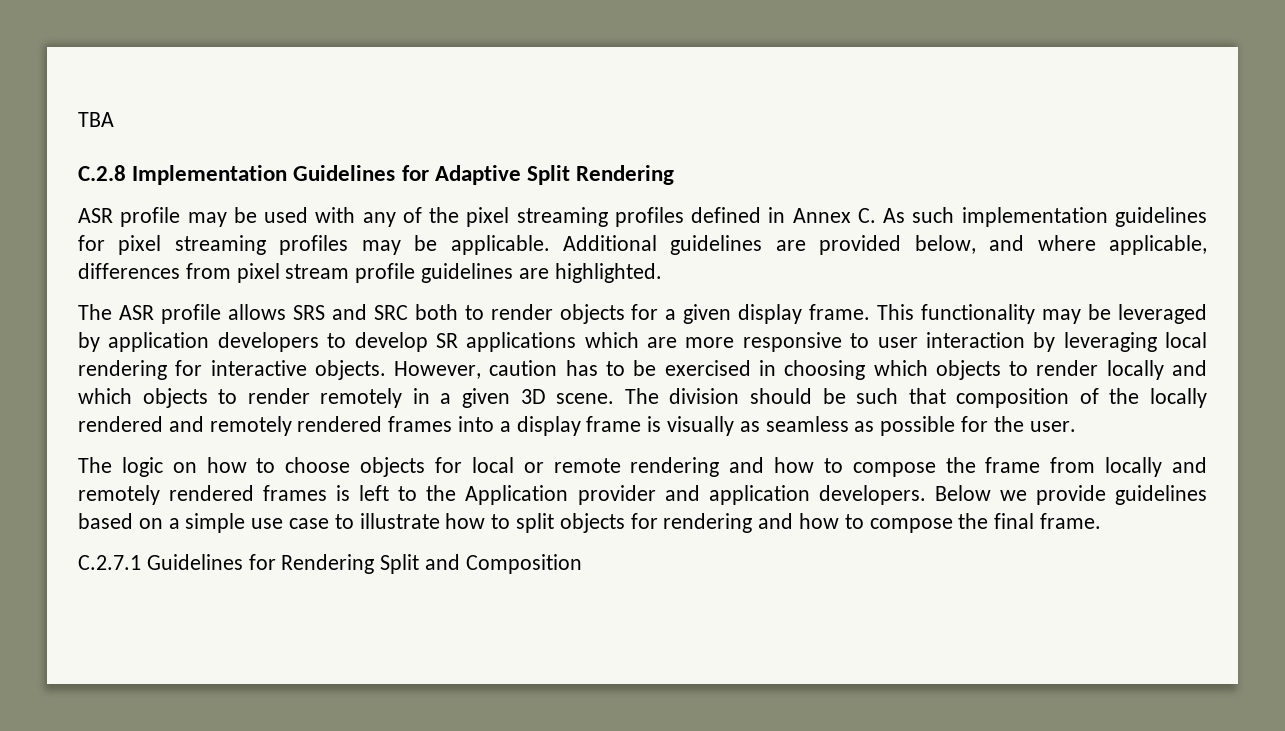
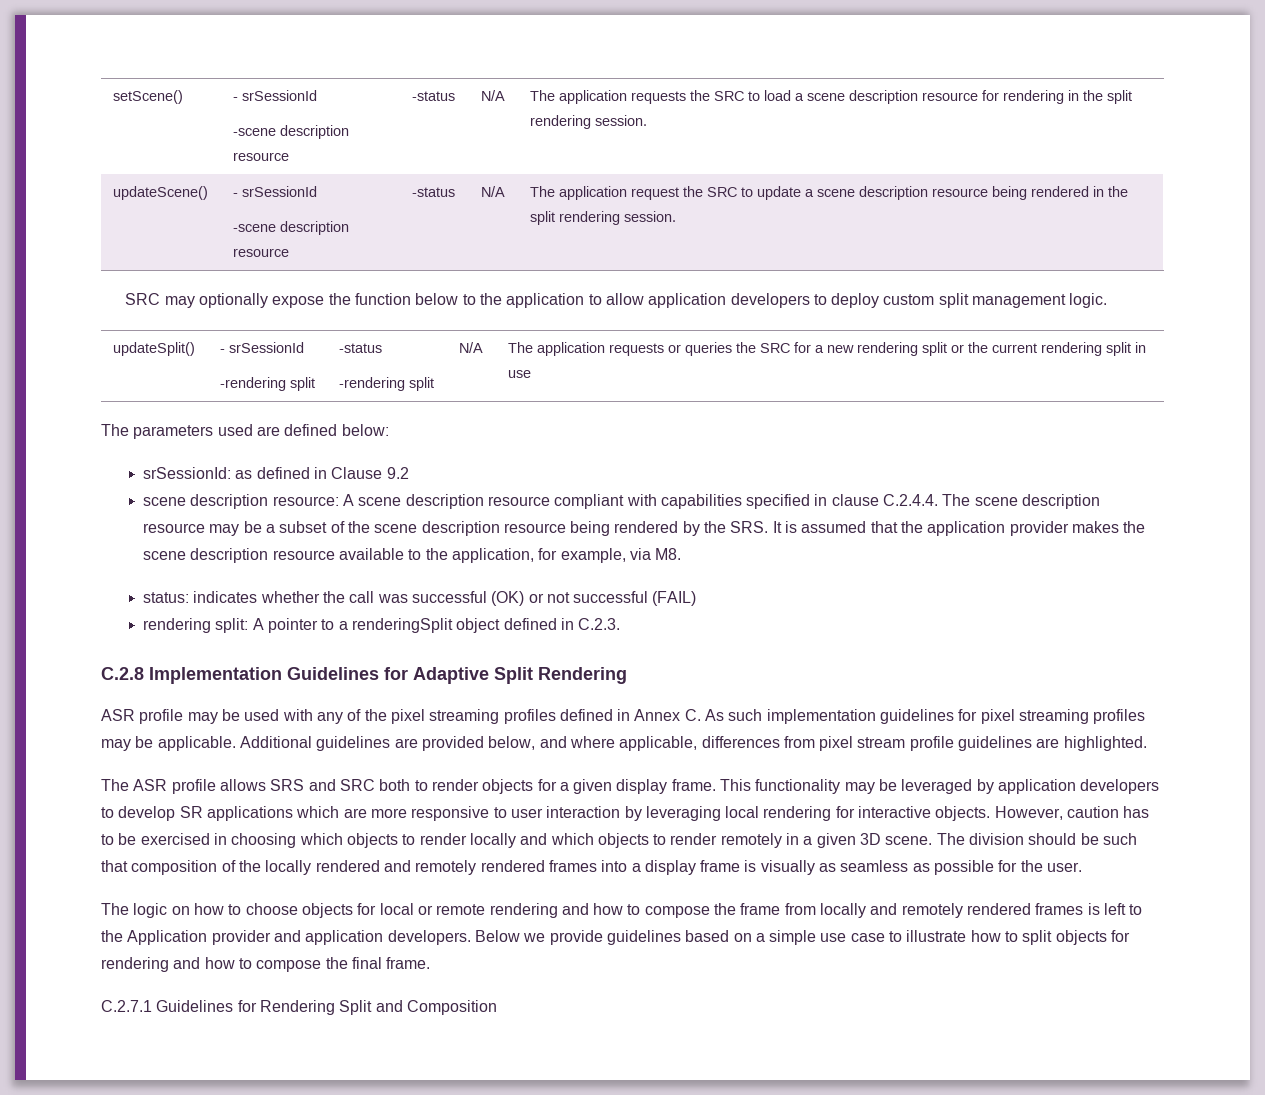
[78,112,114,127] TBA -> [113,90,184,104] [233,90,318,101] [233,125,350,139] [233,152,290,161] [412,91,456,101] [481,90,506,101] [530,90,1133,104] [530,115,648,129] [113,186,209,200] [233,186,318,197] [233,221,350,235] [233,248,290,257] [412,187,456,197] [481,186,506,197] [530,186,1129,200] [530,211,677,225] [125,293,1108,308] [113,342,196,356] [220,342,305,353] [220,377,316,391] [339,343,383,353] [339,377,435,391] [459,342,484,353] [508,342,1147,356] [508,370,532,378] [101,424,389,439] [142,467,409,479] [142,494,1101,509] [142,521,1146,536] [142,548,682,563] [142,591,697,606] [142,618,621,633] setScene() | - srSessionId // -scene description resource | -status | N/A | The application requests the SRC to load a scene description resource for rendering in the split rendering session. // updateScene() | - srSessionId // -scene description resource | -status | N/A | The application request the SRC to update a scene description resource being rendered in the split rendering session. // SRC may optionally expose the function below to the application to allow application developers to deploy custom split management logic. // updateSplit() | - srSessionId // -rendering split | -status // -rendering split | N/A | The application requests or queries the SRC for a new rendering split or the current rendering split in use // The parameters used are defined below: // srSessionId: as defined in Clause 9.2 // scene description resource: A scene description resource compliant with capabilities specified in clause C.2.4.4. The scene description resource may be a subset of the scene description resource being rendered by the SRS. It is assumed that the application provider makes the scene description resource available to the application, for example, via M8. // status: indicates whether the call was successful (OK) or not successful (FAIL) // rendering split: A pointer to a renderingSplit object defined in C.2.3.

